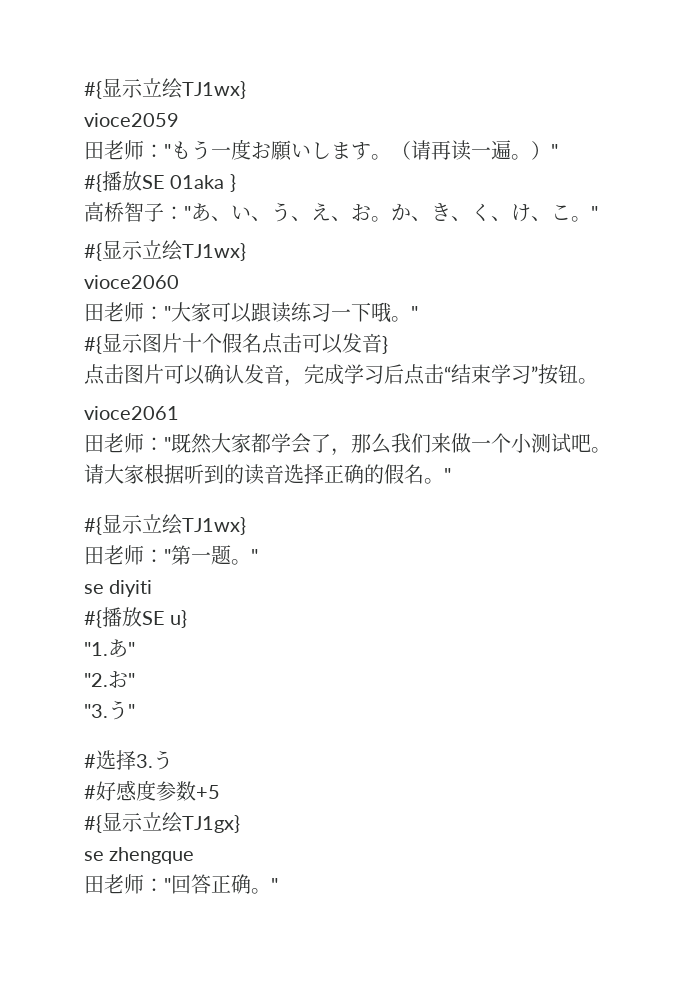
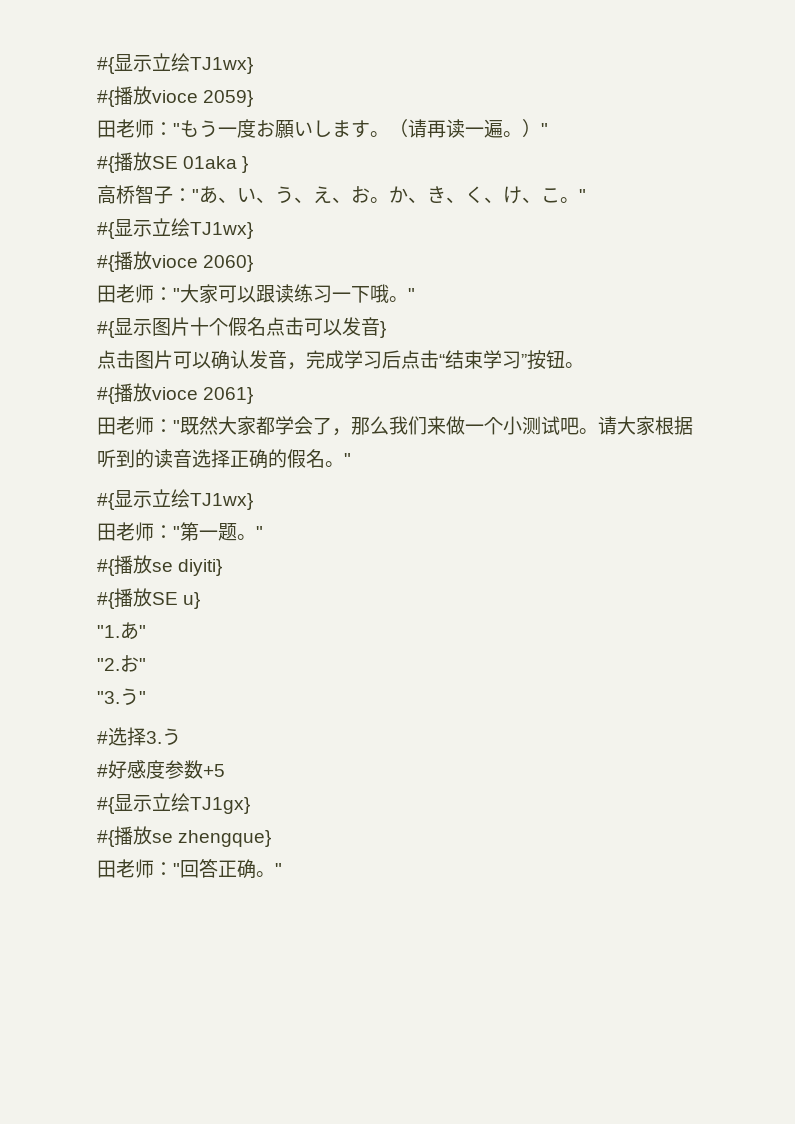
[84,78,246,99] [84,113,179,127] #{显示立绘TJ1wx} // vioce2059 -> [97,53,253,74] [97,86,254,107] #{显示立绘TJ1wx} // #{播放vioce 2059}
[84,275,179,289] vioce2060 -> [97,251,254,272] #{播放vioce 2060}
[84,406,179,420] vioce2061 -> [97,383,254,404] #{播放vioce 2061}
[84,580,153,597] se diyiti -> [97,555,223,576] #{播放se diyiti}
[84,847,195,864] se zhengque -> [97,826,272,847] #{播放se zhengque}

